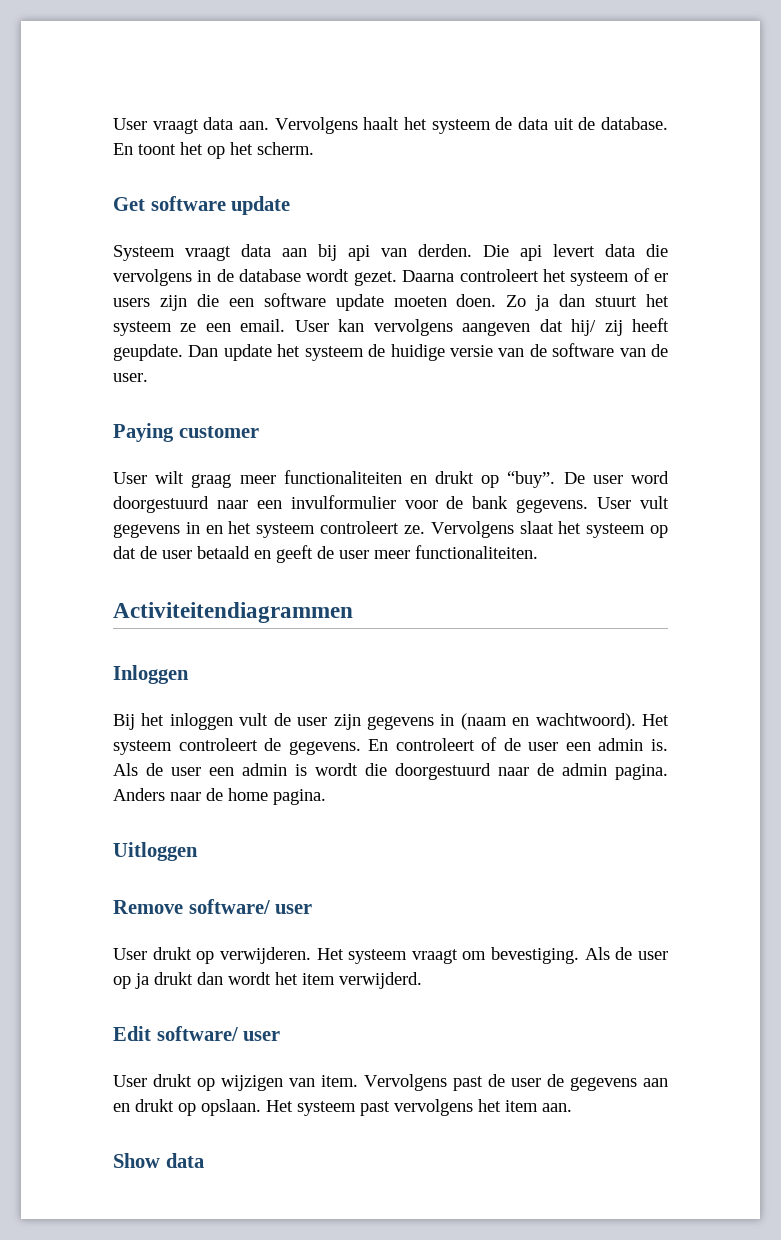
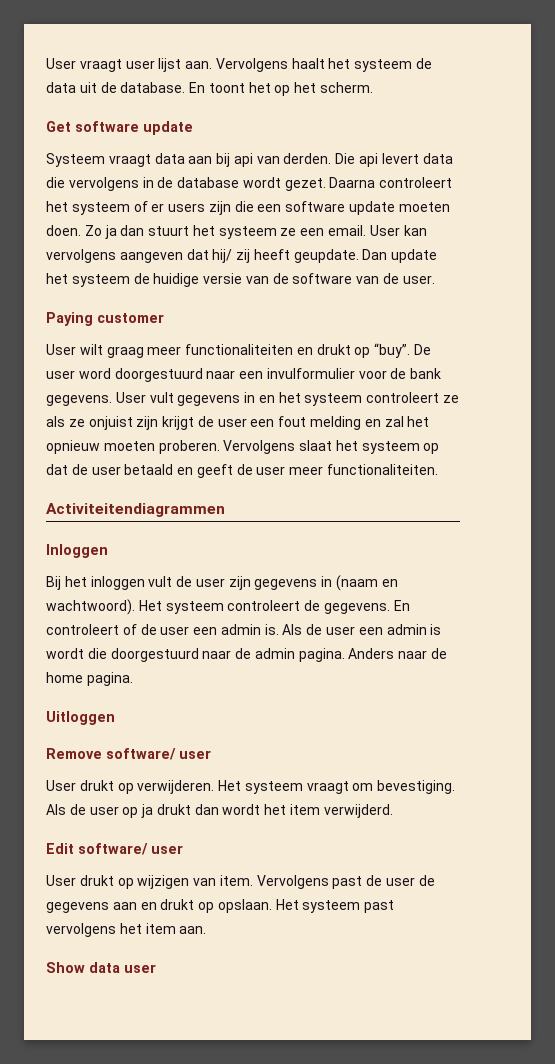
[203,117,234,130] data -> [125,58,182,72] user lijst
[403,525,425,534] ze. -> [443,395,460,403] [46,416,430,430] [46,440,220,454] ze als ze onjuist zijn krijgt de user een fout melding en zal het opnieuw moeten proberen.
(204, 1160) none -> [124,964,156,973] user

